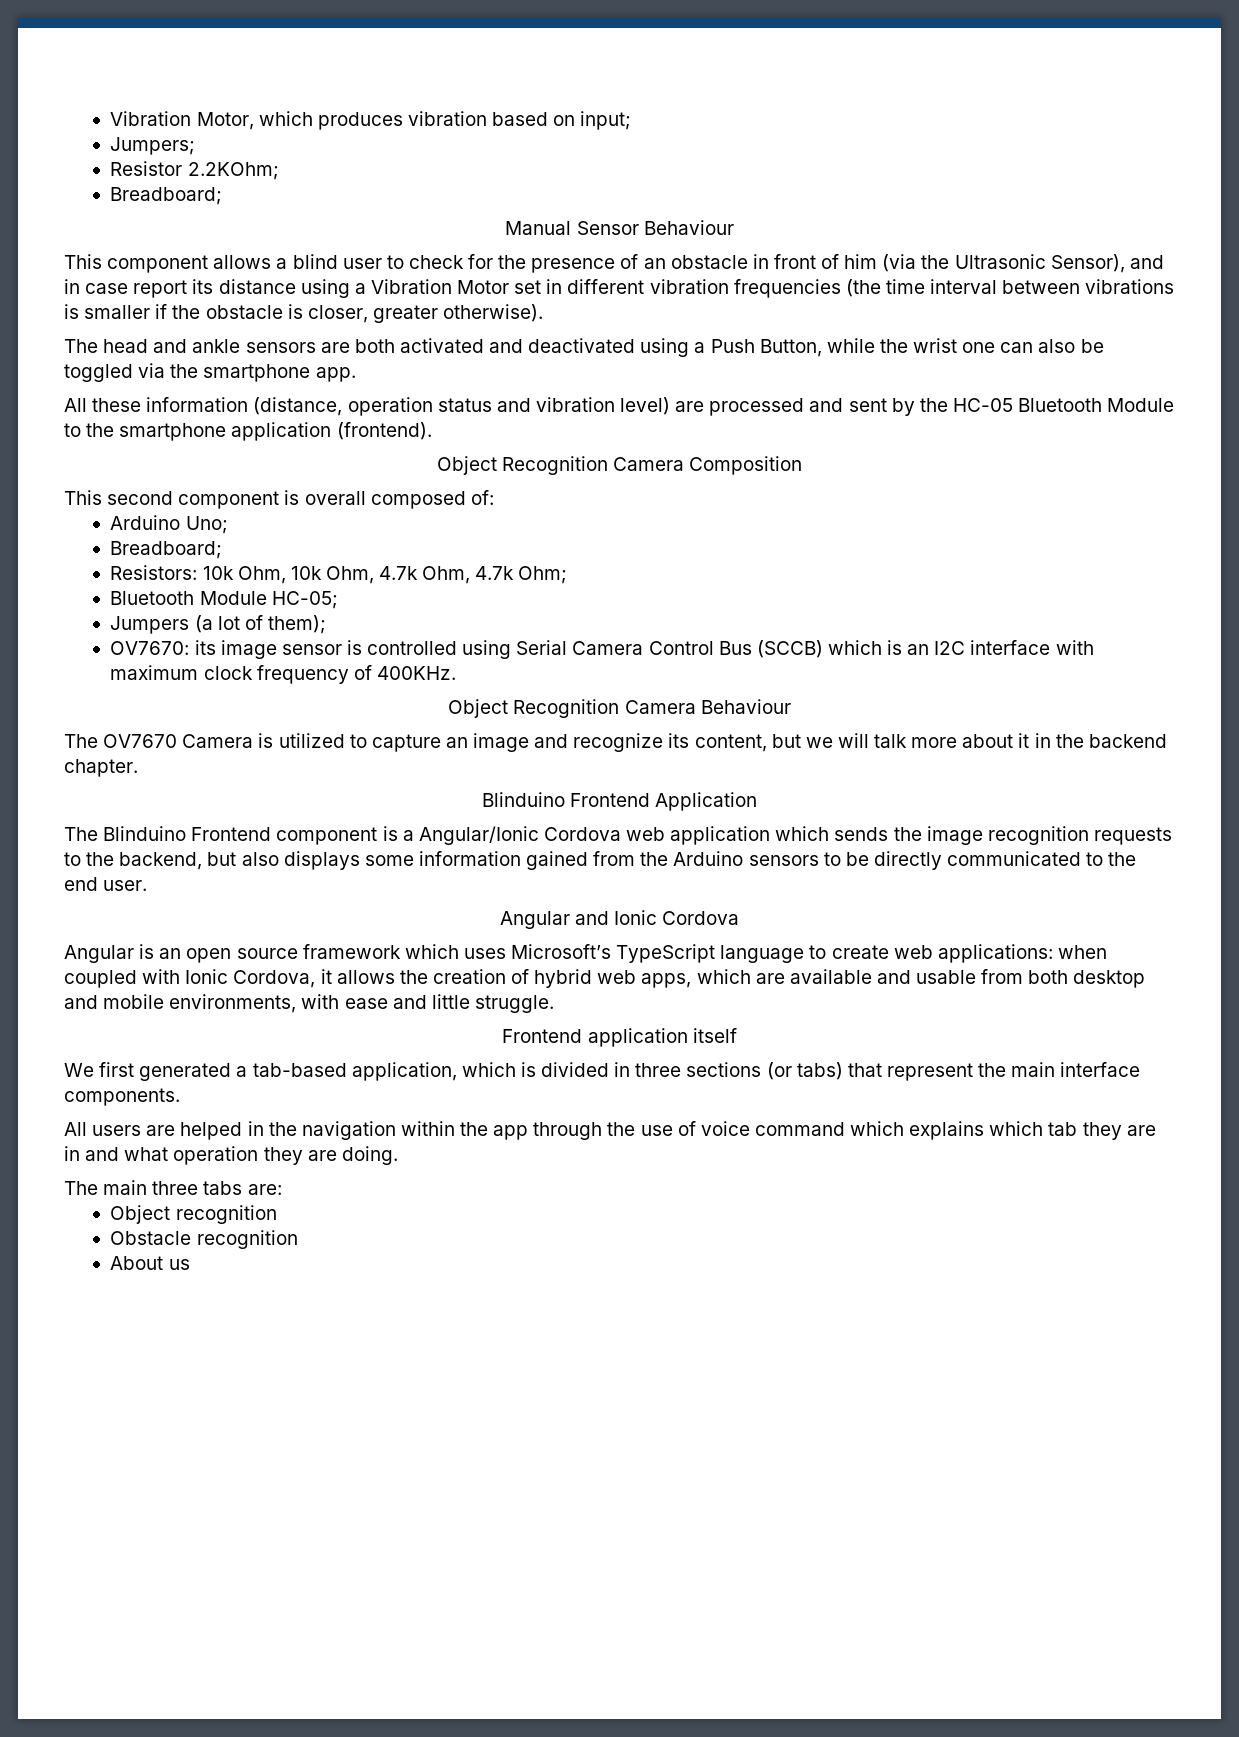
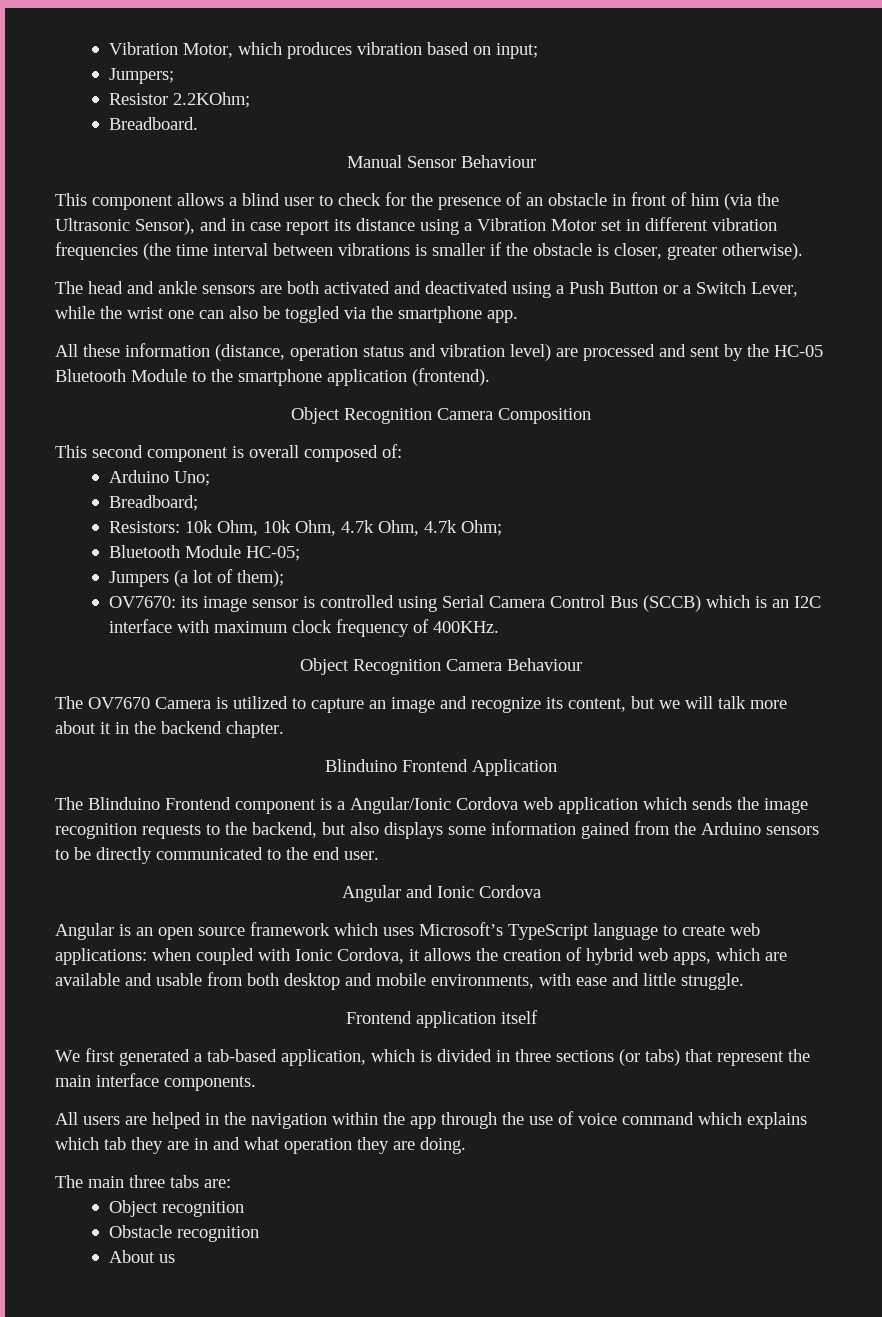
[110,187,223,205] Breadboard; -> [108,117,198,130] Breadboard.
[759,339,822,357] Button, -> [609,281,798,297] Button or a Switch Lever,

